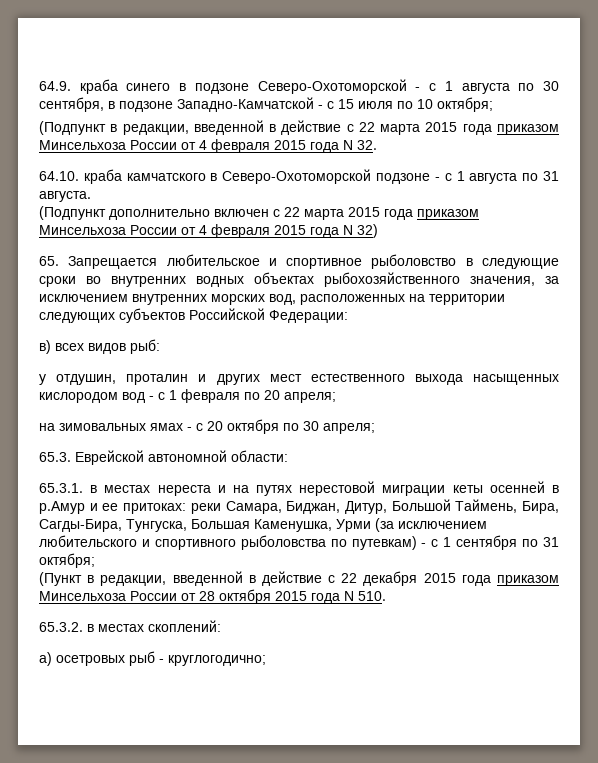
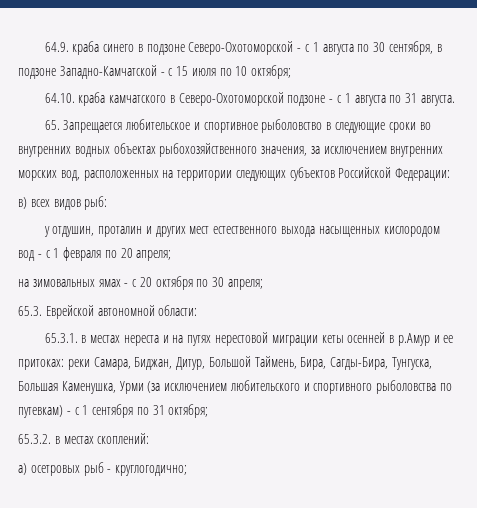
[39,120,559,135] [39,139,377,153] // (Подпункт в редакции, введенной в действие с 22 марта 2015 года приказом Минсельхоза России от 4 февраля 2015 года N 32. -> (292, 72) none
[39,206,479,220] [39,224,378,238] // (Подпункт дополнительно включен с 22 марта 2015 года приказом Минсельхоза России от 4 февраля 2015 года N 32) -> (455, 100) none
[39,571,559,586] [39,589,386,604] // (Пункт в редакции, введенной в действие с 22 декабря 2015 года приказом Минсельхоза России от 28 октября 2015 года N 510. -> (209, 411) none

